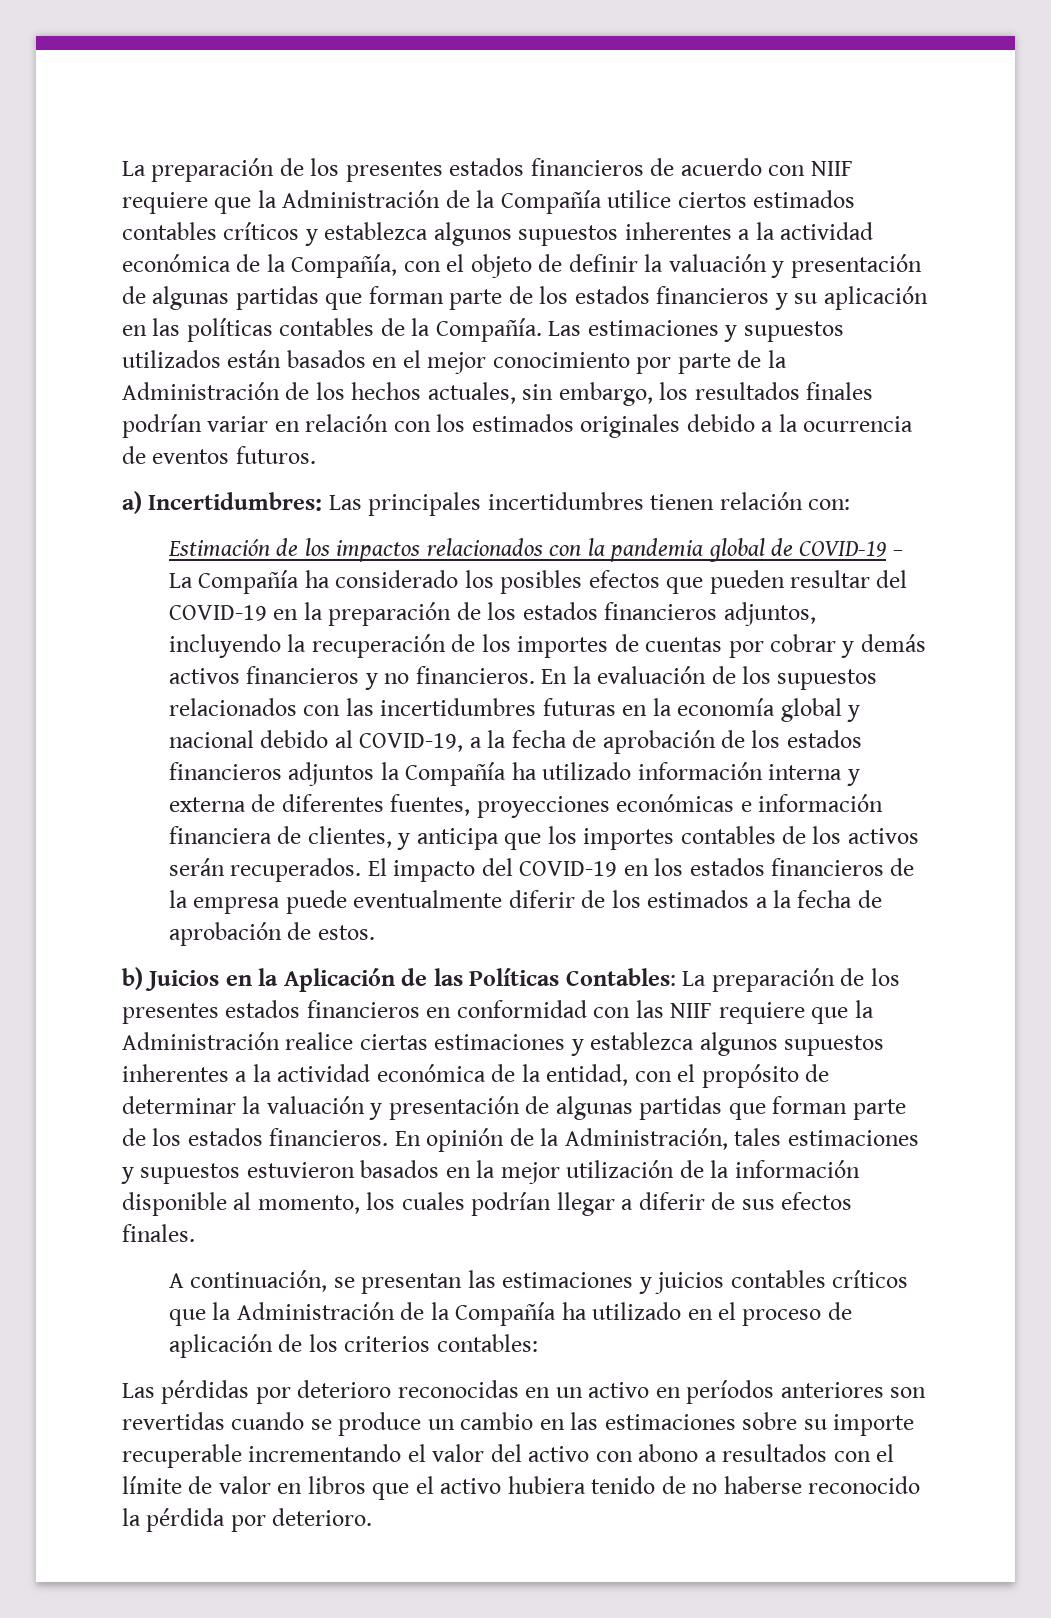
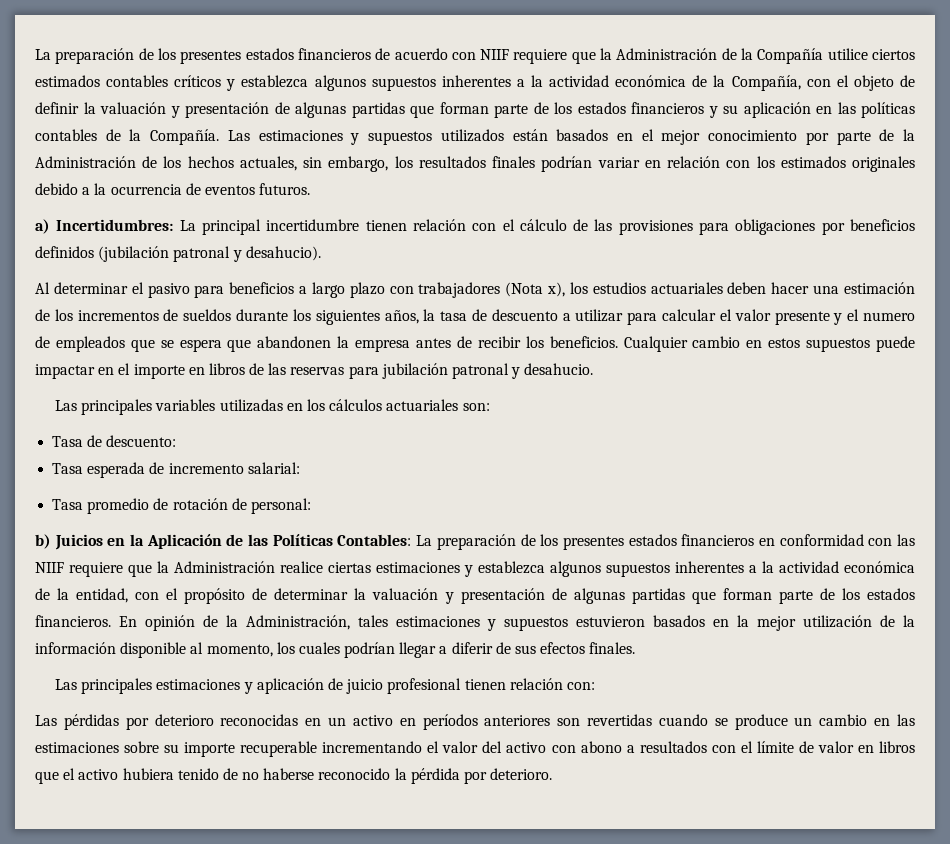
[328,492,851,516] [167,538,903,562] [168,570,908,594] [168,602,816,626] [168,634,926,658] [168,666,878,690] [168,698,860,722] [168,730,862,754] [168,762,860,786] [168,794,884,818] [168,826,919,850] [168,858,915,882] [168,890,882,914] [168,922,375,946] Las principales incertidumbres tienen relación con: // Estimación de los impactos relacionados con la pandemia global de COVID-19 – La Compañía ha considerado los posibles efectos que pueden resultar del COVID-19 en la preparación de los estados financieros adjuntos, incluyendo la recuperación de los importes de cuentas por cobrar y demás activos financieros y no financieros. En la evaluación de los supuestos relacionados con las incertidumbres futuras en la economía global y nacional debido al COVID-19, a la fecha de aprobación de los estados financieros adjuntos la Compañía ha utilizado información interna y externa de diferentes fuentes, proyecciones económicas e información financiera de clientes, y anticipa que los importes contables de los activos serán recuperados. El impacto del COVID-19 en los estados financieros de la empresa puede eventualmente diferir de los estimados a la fecha de aprobación de estos. -> [179,219,915,235] [35,246,321,262] [35,282,916,298] [35,309,916,325] [35,336,915,352] [35,363,594,379] [55,399,490,415] [52,435,177,447] [52,462,300,478] [52,498,311,514] La principal incertidumbre tienen relación con el cálculo de las provisiones para obligaciones por beneficios definidos (jubilación patronal y desahucio). // Al determinar el pasivo para beneficios a largo plazo con trabajadores (Nota x), los estudios actuariales deben hacer una estimación de los incrementos de sueldos durante los siguientes años, la tasa de descuento a utilizar para calcular el valor presente y el numero de empleados que se espera que abandonen la empresa antes de recibir los beneficios. Cualquier cambio en estos supuestos puede impactar en el importe en libros de las reservas para jubilación patronal y desahucio. // Las principales variables utilizadas en los cálculos actuariales son: // Tasa de descuento: // Tasa esperada de incremento salarial: // Tasa promedio de rotación de personal:
[168,1270,908,1294] [168,1302,852,1326] [168,1334,538,1358] A continuación, se presentan las estimaciones y juicios contables críticos que la Administración de la Compañía ha utilizado en el proceso de aplicación de los criterios contables: -> [55,678,595,694] Las principales estimaciones y aplicación de juicio profesional tienen relación con:

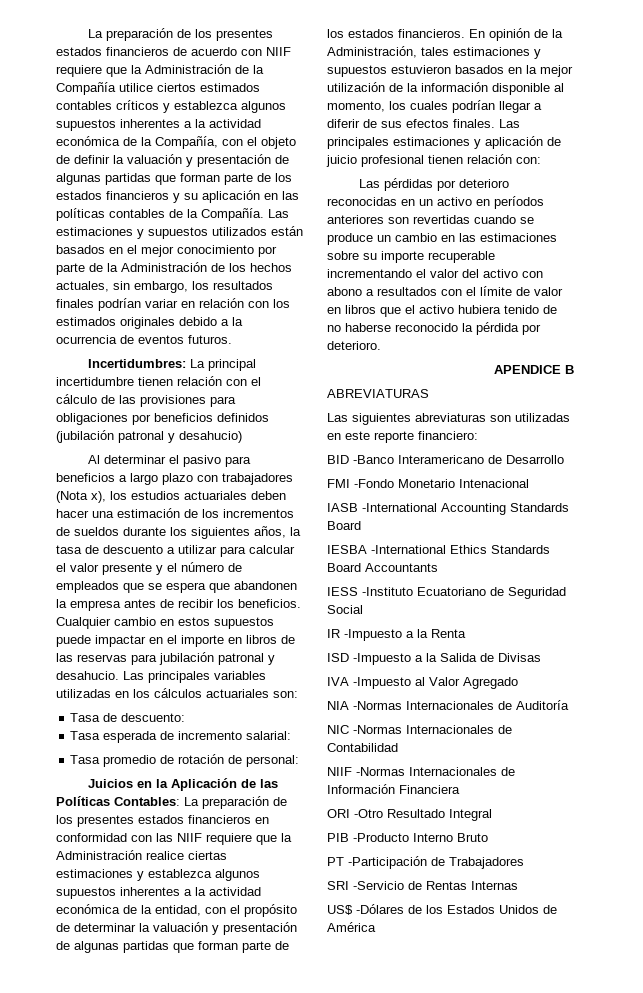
[35,219,50,234] a) -> (232, 339) none
[245,246,321,261] desahucio). -> [179,431,242,443] desahucio)
[863,312,916,321] numero -> [181,562,224,572] número
(594, 369) // -> (119, 675) none
[35,534,51,549] b) -> (300, 761) none
(636, 648) // -> (495, 123) none
(553, 774) none -> [494,365,574,374] [327,389,429,398] [327,413,570,425] [327,431,478,443] [327,455,564,464] [327,479,529,488] [327,503,569,515] [327,521,361,530] [327,545,550,554] [327,563,438,572] [327,587,566,599] [327,605,363,614] [327,629,466,641] [327,653,541,665] [327,677,518,689] [327,700,569,710] [327,725,512,734] [327,743,398,752] [327,767,515,776] [327,784,460,794] [327,809,492,821] [327,833,488,842] [327,856,524,869] [327,881,518,890] [327,904,557,915] [327,922,376,932] // APENDICE B // ABREVIATURAS // Las siguientes abreviaturas son utilizadas en este reporte financiero: // BID -Banco Interamericano de Desarrollo // FMI -Fondo Monetario Intenacional // IASB -International Accounting Standards Board // IESBA -International Ethics Standards Board Accountants // IESS -Instituto Ecuatoriano de Seguridad Social // IR -Impuesto a la Renta // ISD -Impuesto a la Salida de Divisas // IVA -Impuesto al Valor Agregado // NIA -Normas Internacionales de Auditoría // NIC -Normas Internacionales de Contabilidad // NIIF -Normas Internacionales de Información Financiera // ORI -Otro Resultado Integral // PIB -Producto Interno Bruto // PT -Participación de Trabajadores // SRI -Servicio de Rentas Internas // US$ -Dólares de los Estados Unidos de América

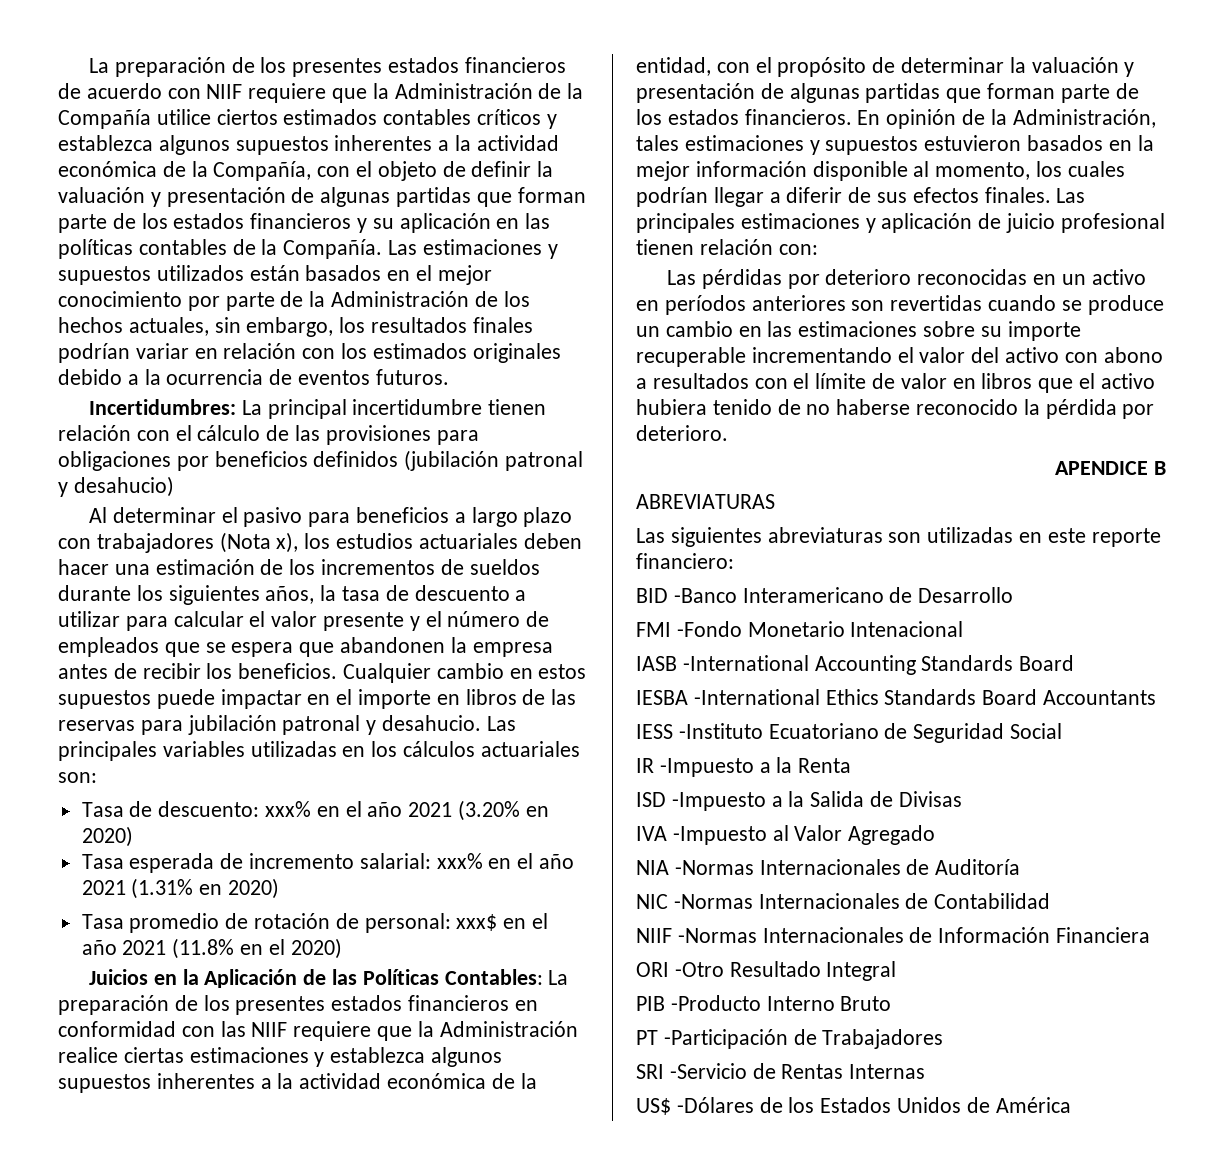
(186, 717) none -> [265,800,549,821] [81,826,133,847] xxx% en el año 2021 (3.20% en 2020)
(292, 735) none -> [436,853,575,869] [81,878,280,899] xxx% en el año 2021 (1.31% en 2020)
(300, 761) none -> [456,913,549,931] [81,938,342,959] xxx$ en el año 2021 (11.8% en el 2020)
[327,82,418,92] utilización de la -> (690, 171) none

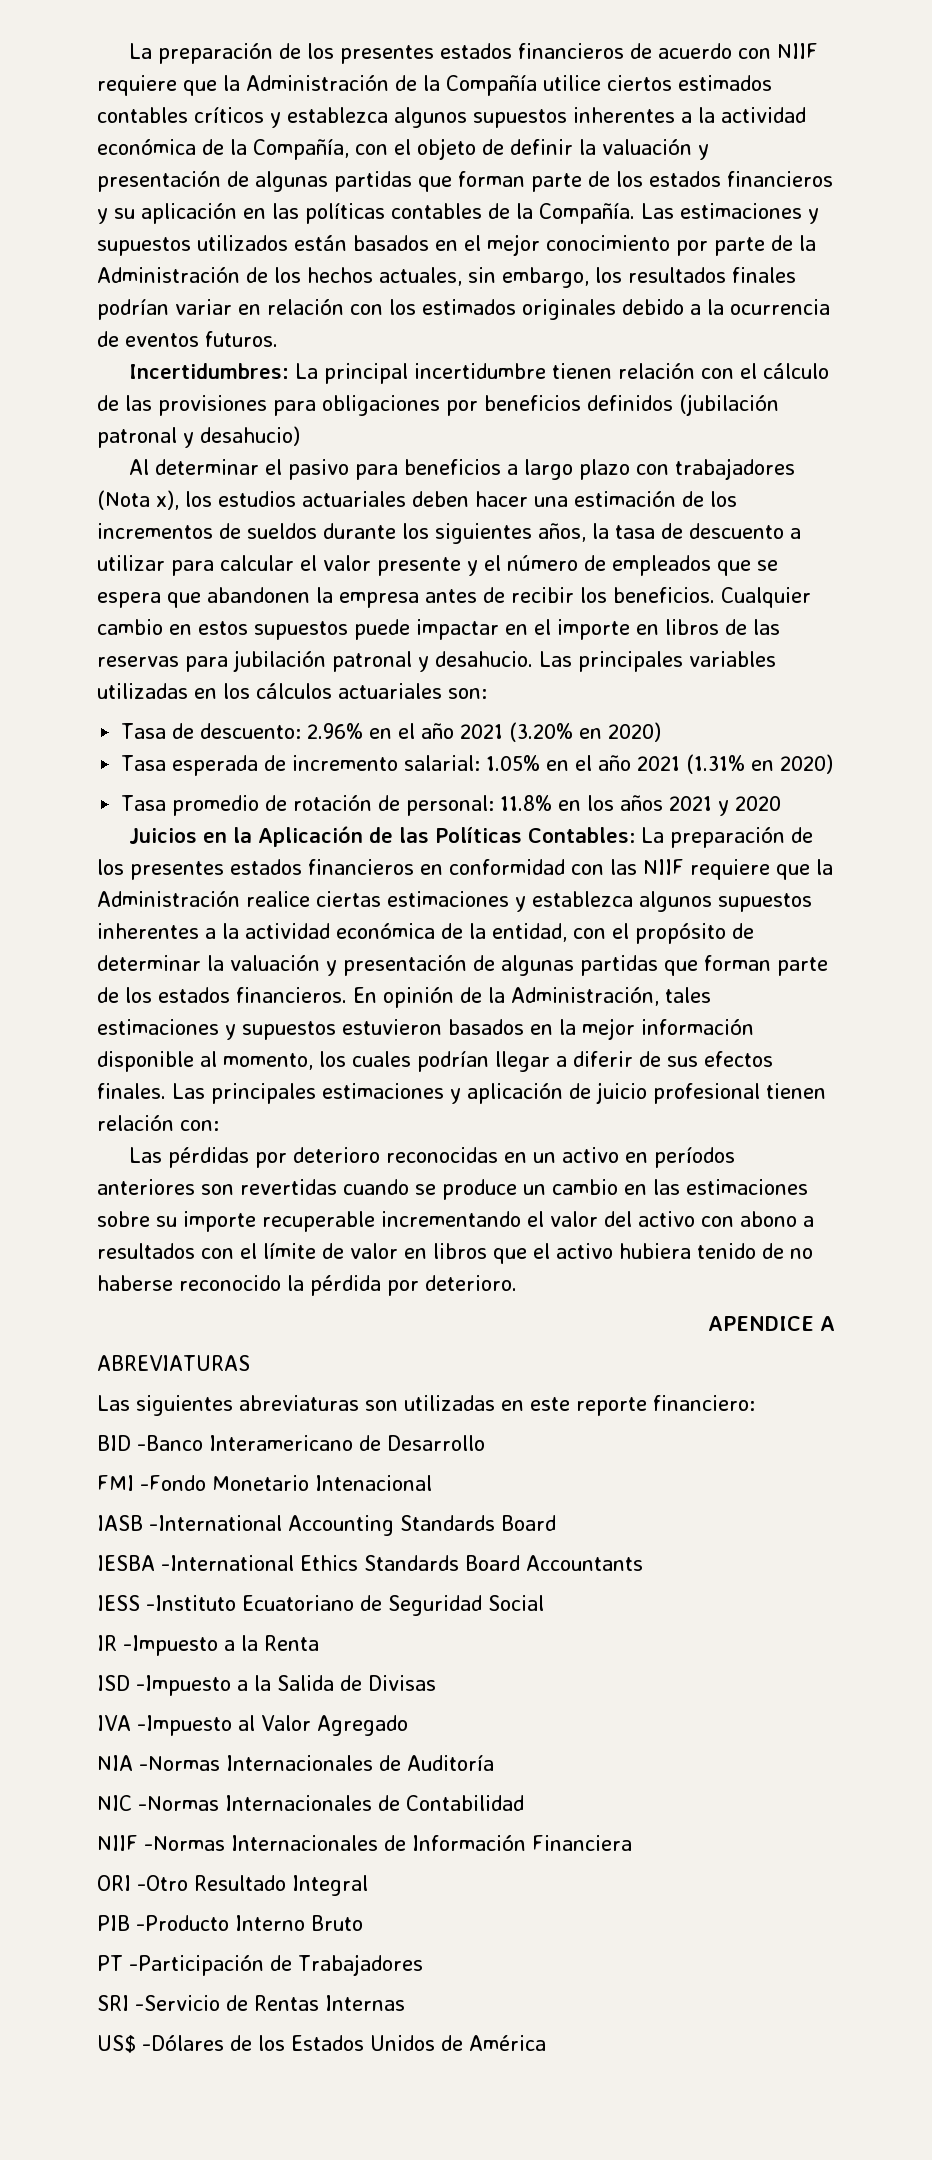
[265,801,312,817] xxx% -> [307,723,364,739] 2.96%
[436,853,483,869] xxx% -> [486,755,541,771] 1.05%
[456,913,549,931] [81,938,342,959] xxx$ en el año 2021 (11.8% en el 2020) -> [500,795,782,816] 11.8% en los años 2021 y 2020
[1154,461,1166,475] B -> [820,1316,835,1331] A

